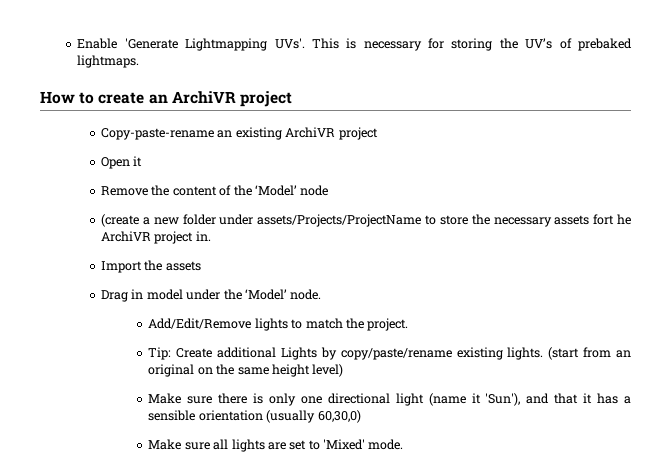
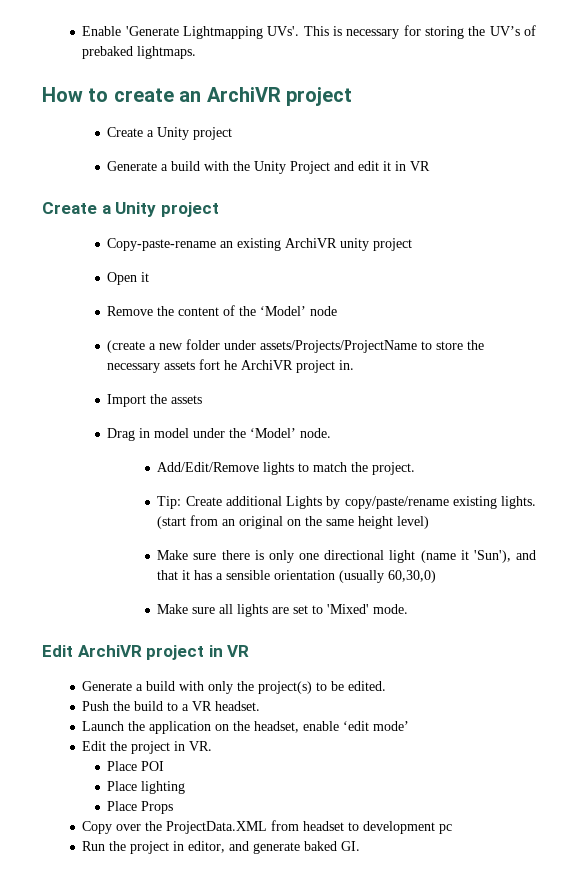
(292, 99) none -> [107,127,233,140] [107,161,431,174] [42,202,219,217] // Create a Unity project // Generate a build with the Unity Project and edit it in VR // Create a Unity project
(336, 132) none -> [340,238,370,251] unity
(404, 444) none -> [42,645,250,660] [82,681,387,694] [82,701,261,711] [82,721,410,734] [82,741,213,754] [107,761,165,771] [107,781,186,794] [107,801,174,814] [82,820,453,834] [82,841,361,854] // Edit ArchiVR project in VR // Generate a build with only the project(s) to be edited. // Push the build to a VR headset. // Launch the application on the headset, enable ‘edit mode’ // Edit the project in VR. // Place POI // Place lighting // Place Props // Copy over the ProjectData.XML from headset to development pc // Run the project in editor, and generate baked GI.

